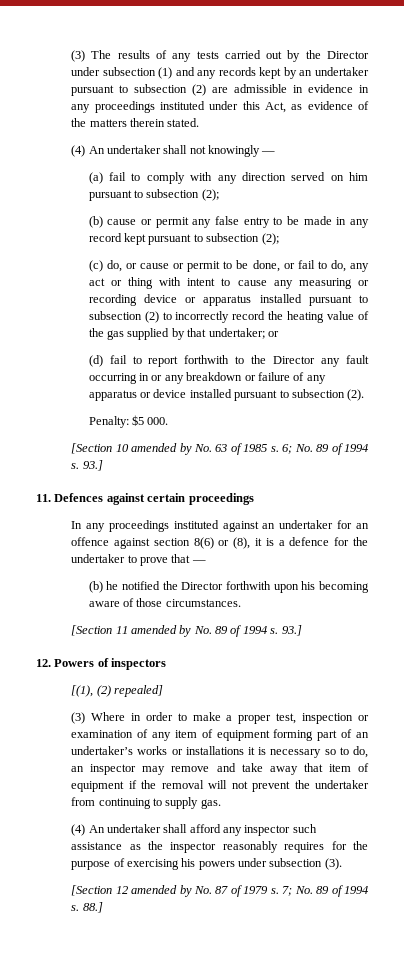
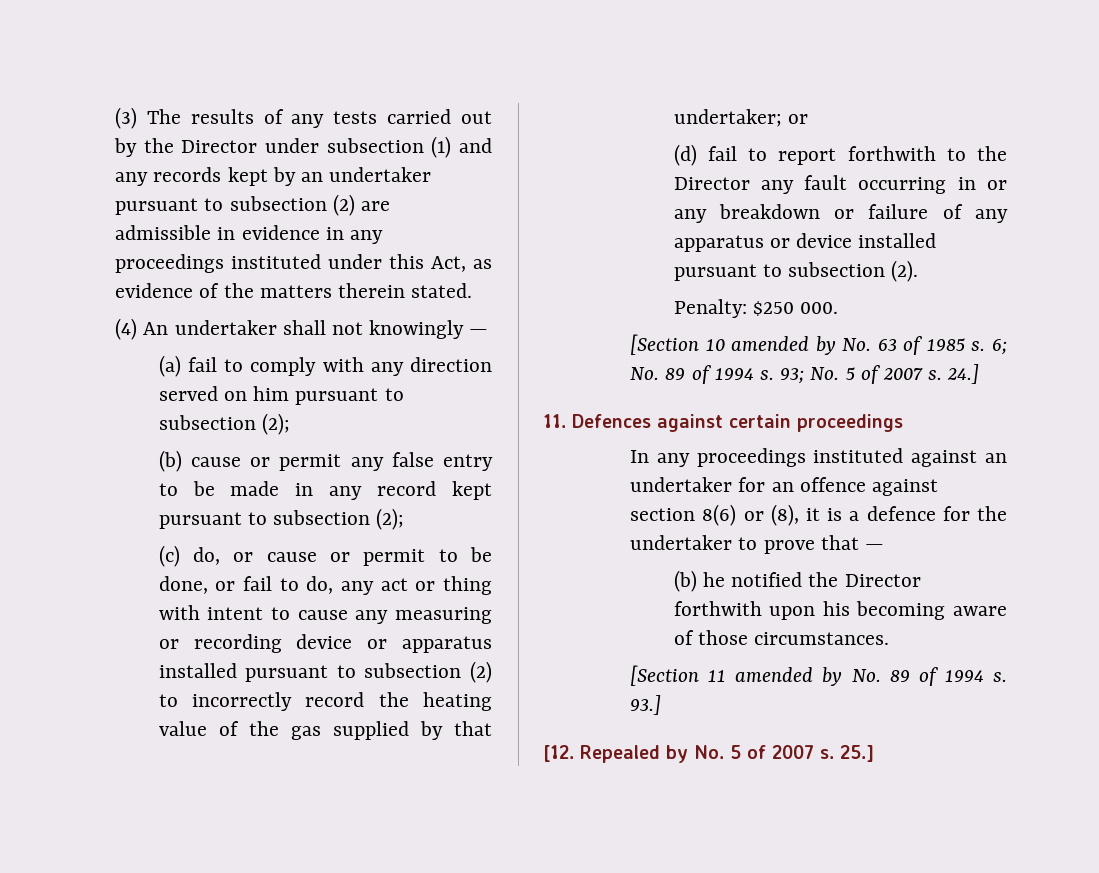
[132,415,145,426] $5 -> [752,301,794,316] $250
[82,460,103,471] 93.] -> [780,364,980,384] 93; No. 5 of 2007 s. 24.]
[36,658,167,670] [71,685,163,697] [71,712,369,724] [71,729,369,741] [71,746,369,758] [71,763,369,775] [71,780,369,792] [71,797,221,809] [71,824,317,836] [71,841,368,853] [71,858,342,870] [71,885,368,897] [71,902,103,913] 12. Powers of inspectors // [(1), (2) repealed] // (3) Where in order to make a proper test, inspection or examination of any item of equipment forming part of an undertaker’s works or installations it is necessary so to do, an inspector may remove and take away that item of equipment if the removal will not prevent the undertaker from continuing to supply gas. // (4) An undertaker shall afford any inspector such assistance as the inspector reasonably requires for the purpose of exercising his powers under subsection (3). // [Section 12 amended by No. 87 of 1979 s. 7; No. 89 of 1994 s. 88.] -> [543,745,874,763] [12. Repealed by No. 5 of 2007 s. 25.]

